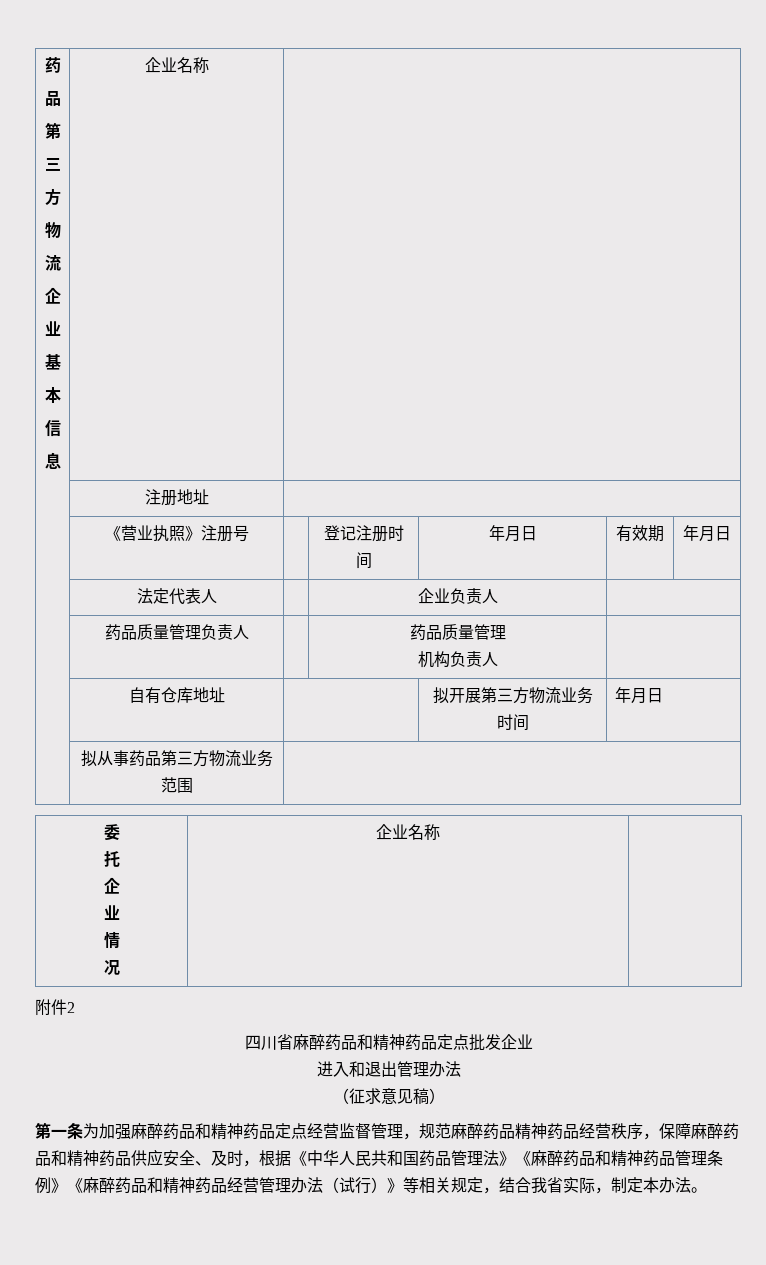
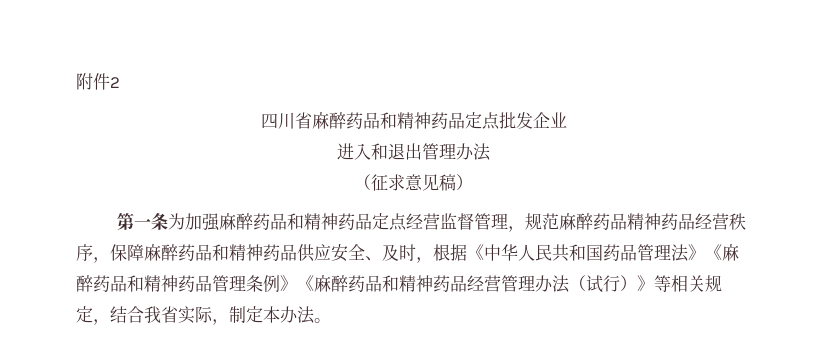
[44,57,61,73] [44,91,61,106] [44,122,61,139] [44,158,61,171] [44,188,61,206] [44,222,61,238] [44,255,61,271] [44,287,61,304] [44,321,61,336] [44,354,61,370] [44,387,61,403] [44,419,61,437] [44,452,61,469] [144,57,209,73] [144,489,209,506] [104,525,249,542] [323,525,404,542] [355,552,372,569] [488,525,537,542] [616,525,664,542] [683,525,731,542] [136,588,217,605] [417,588,498,604] [104,624,249,641] [409,624,506,641] [417,651,498,668] [128,687,225,704] [432,687,593,704] [496,714,529,731] [614,687,663,704] [80,750,273,767] [160,777,193,793] [103,824,120,840] [103,851,120,867] [103,877,120,894] [103,905,120,920] [103,931,120,949] [103,960,120,975] [376,824,440,840] 药 // 品 // 第 // 三 // 方 // 物 // 流 // 企 // 业 // 基 // 本 // 信 // 息 | 企业名称 | // | 注册地址 | // | 《营业执照》注册号 | | 登记注册时间 | 年月日 | 有效期 | 年月日 // | 法定代表人 | | 企业负责人 | // | 药品质量管理负责人 | | 药品质量管理 // 机构负责人 | // | 自有仓库地址 | | 拟开展第三方物流业务时间 | 年月日 // | 拟从事药品第三方物流业务范围 | // 委 // 托 // 企 // 业 // 情 // 况 | 企业名称 | // -> (76, 81) none

